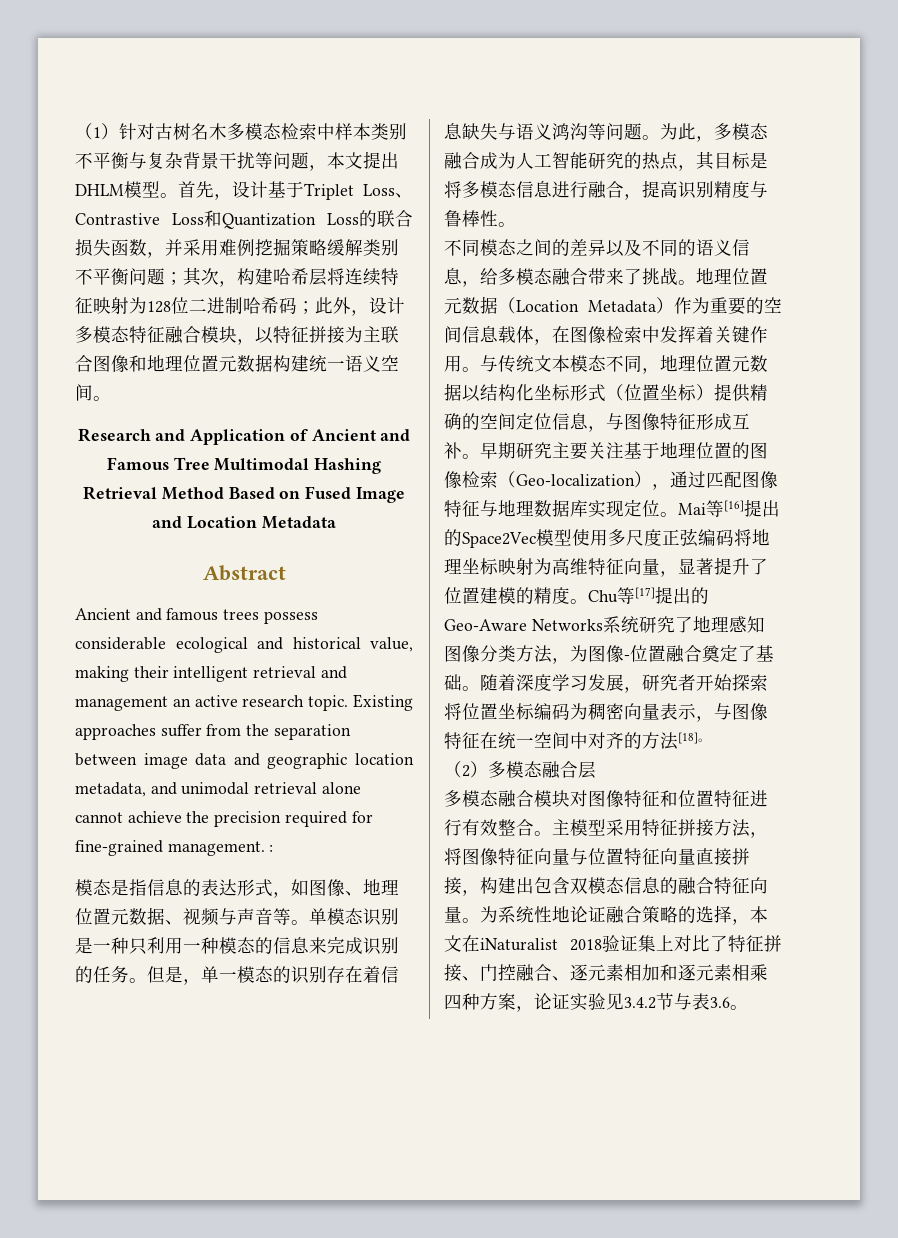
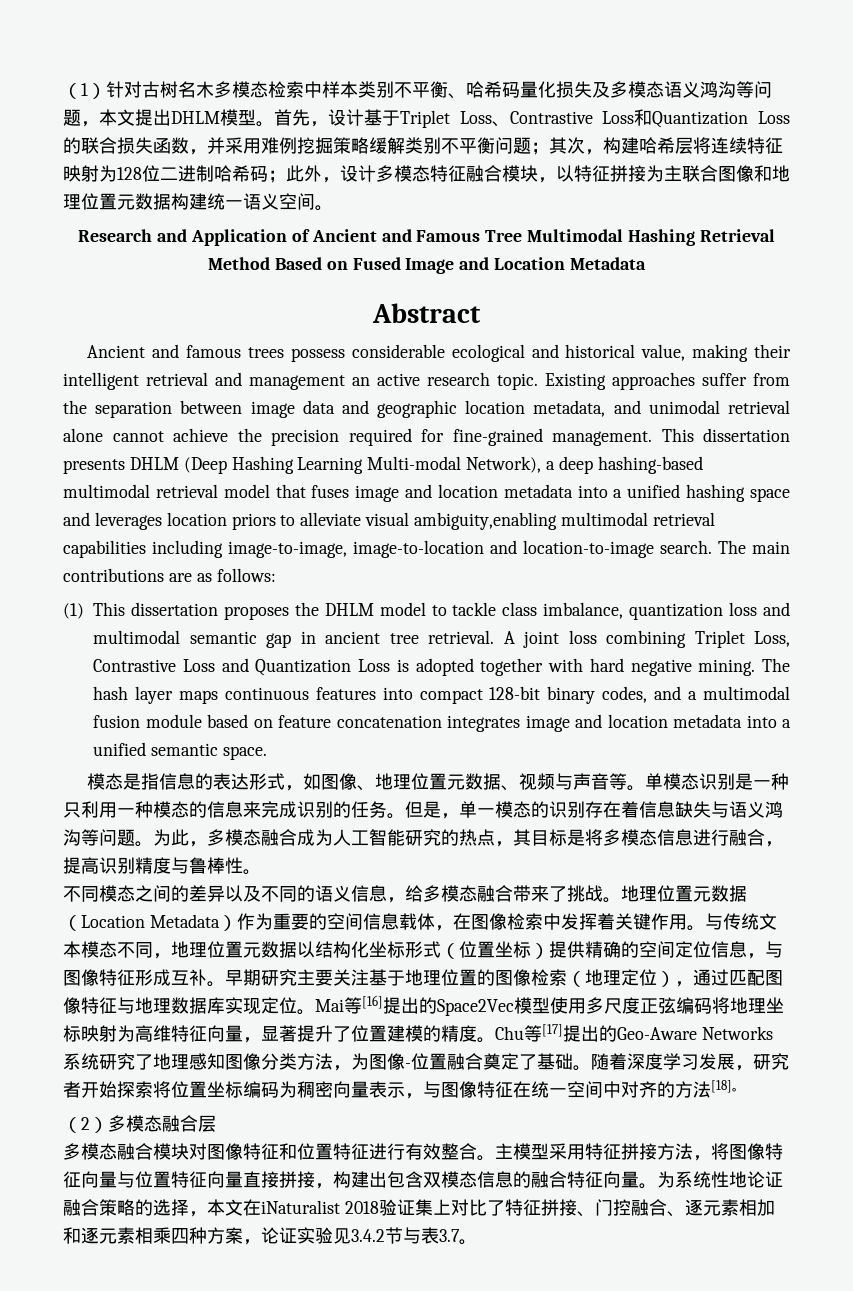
[129,152,255,170] 与复杂背景干扰 -> [448,81,736,99] 、哈希码量化损失及多模态语义鸿沟
[269,845,274,852] : -> [661,428,790,442] [63,456,703,474] [63,484,790,502] [63,512,715,530] [63,540,790,558] [63,568,276,582] [63,602,791,620] [93,630,790,648] [93,658,790,676] [93,686,790,704] [93,714,791,732] [93,742,267,760] This dissertation presents DHLM (Deep Hashing Learning Multi-modal Network), a deep hashing-based multimodal retrieval model that fuses image and location metadata into a unified hashing space and leverages location priors to alleviate visual ambiguity,enabling multimodal retrieval capabilities including image-to-image, image-to-location and location-to-image search. The main contributions are as follows: // (1) This dissertation proposes the DHLM model to tackle class imbalance, quantization loss and multimodal semantic gap in ancient tree retrieval. A joint loss combining Triplet Loss, Contrastive Loss and Quantization Loss is adopted together with hard negative mining. The hash layer maps continuous features into compact 128-bit binary codes, and a multimodal fusion module based on feature concatenation integrates image and location metadata into a unified semantic space.
[516,474,635,487] Geo-localization -> [585,969,657,986] 地理定位
[710,997,730,1008] 3.6 -> [439,1229,460,1242] 3.7

